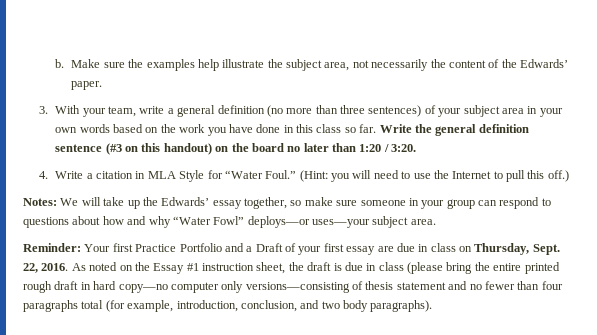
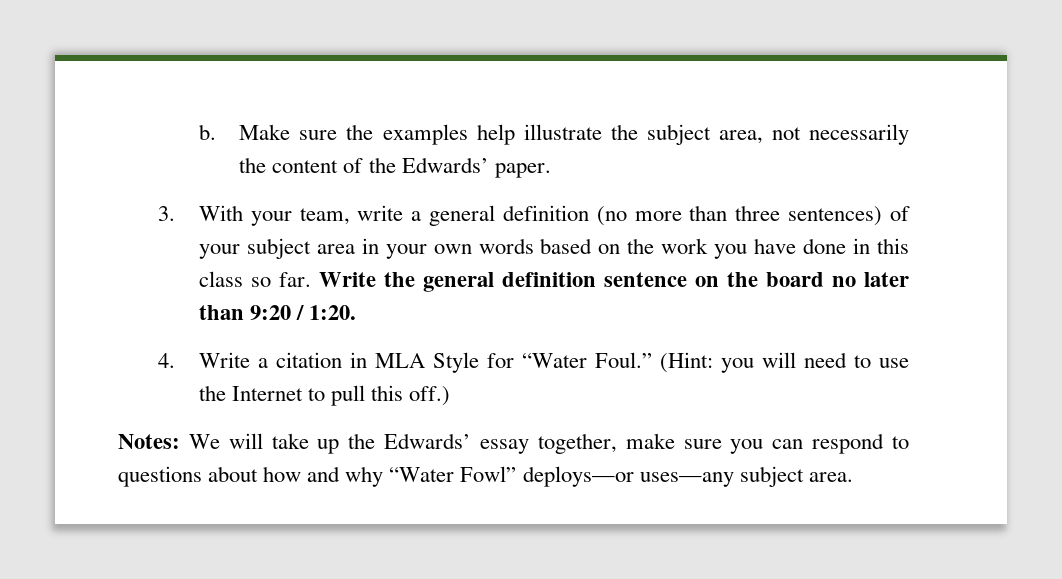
[105,143,212,155] (#3 on this handout) -> (687, 279) none
[359,144,417,152] 1:20 / 3:20. -> [249,305,357,320] 9:20 / 1:20.
[290,200,302,206] so -> (617, 443) none
[360,198,475,209] someone in your group -> [730,439,764,454] you
[312,219,370,228] uses—your -> [639,472,734,487] uses—any
[23,243,560,255] [23,262,560,274] [23,281,563,293] [23,300,433,312] // Reminder: Your first Practice Portfolio and a Draft of your first essay are due in class on Thursday, Sept. 22, 2016. As noted on the Essay #1 instruction sheet, the draft is due in class (please bring the entire printed rough draft in hard copy—no computer only versions—consisting of thesis statement and no fewer than four paragraphs total (for example, introduction, conclusion, and two body paragraphs). -> (853, 477) none

